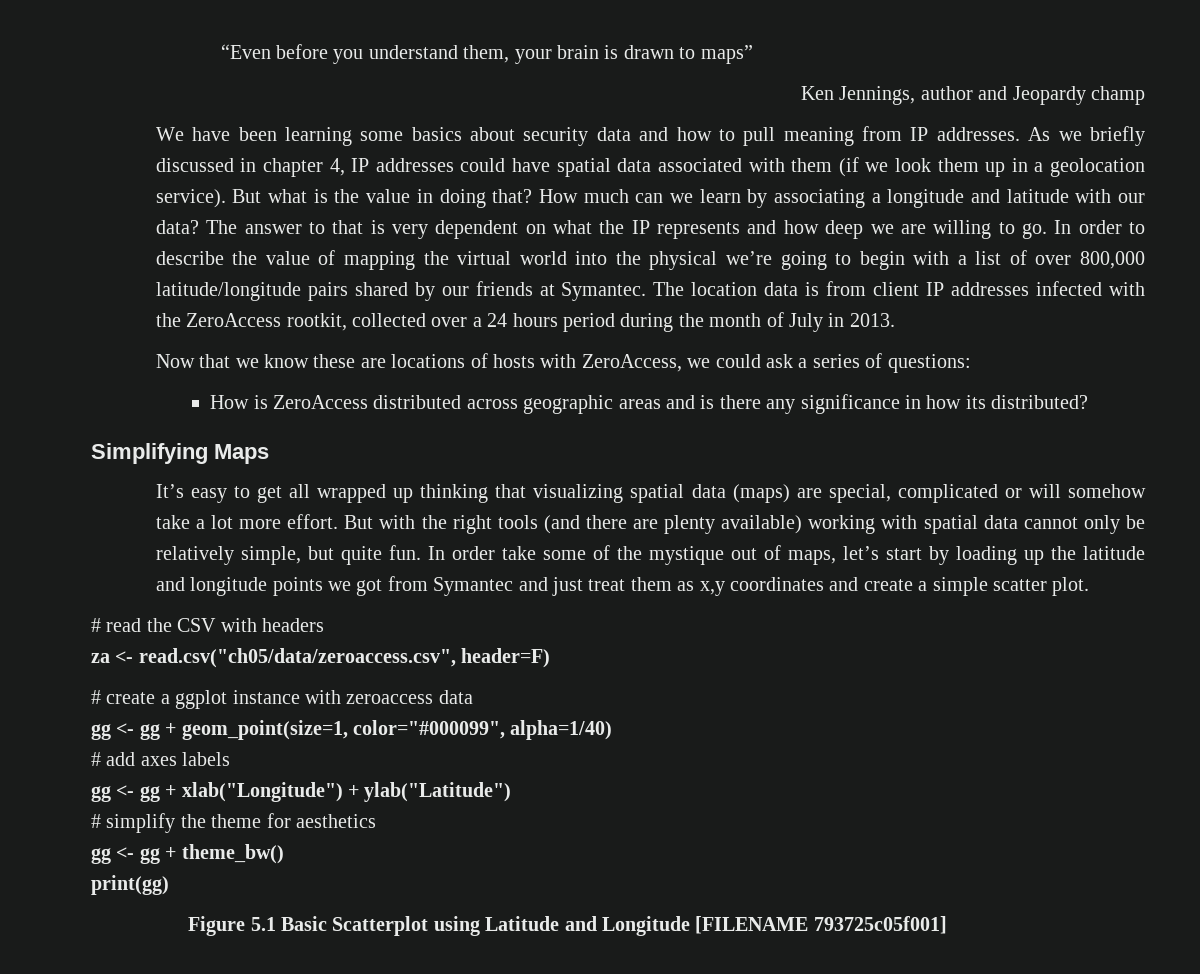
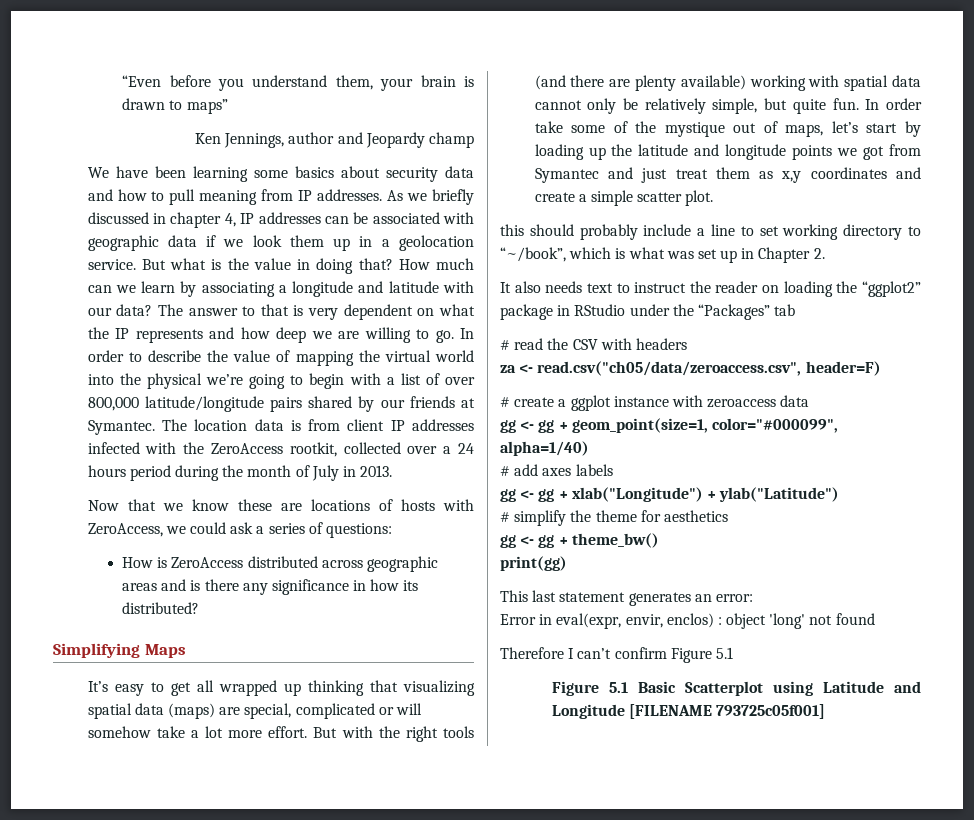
[460,157,859,177] could have spatial data associated with them (if -> [324,212,474,224] [87,235,217,251] can be associated with geographic data if
[155,189,226,208] service). -> [87,259,136,270] service.
(1090, 586) none -> [500,224,921,240] [500,247,825,263] [500,281,921,297] [500,304,796,320] // this should probably include a line to set working directory to “~/book”, which is what was set up in Chapter 2. // It also needs text to instruct the reader on loading the “ggplot2” package in RStudio under the “Packages” tab
(169, 885) none -> [500,590,753,606] [500,613,875,629] [500,647,733,663] // This last statement generates an error: // Error in eval(expr, envir, enclos) : object 'long' not found // Therefore I can’t confirm Figure 5.1

